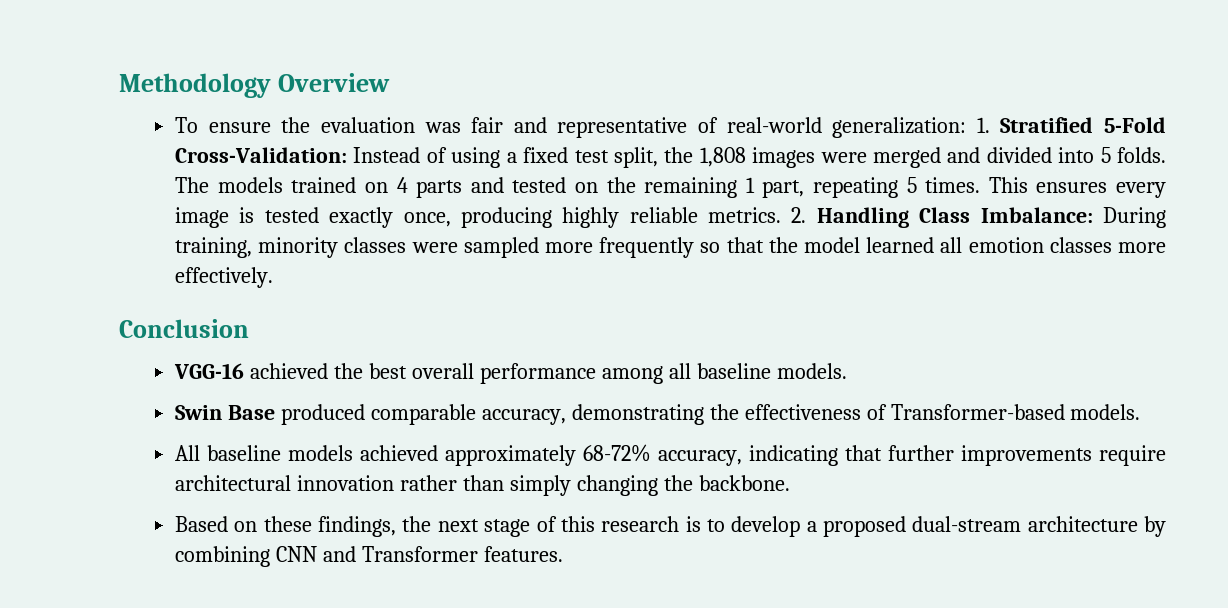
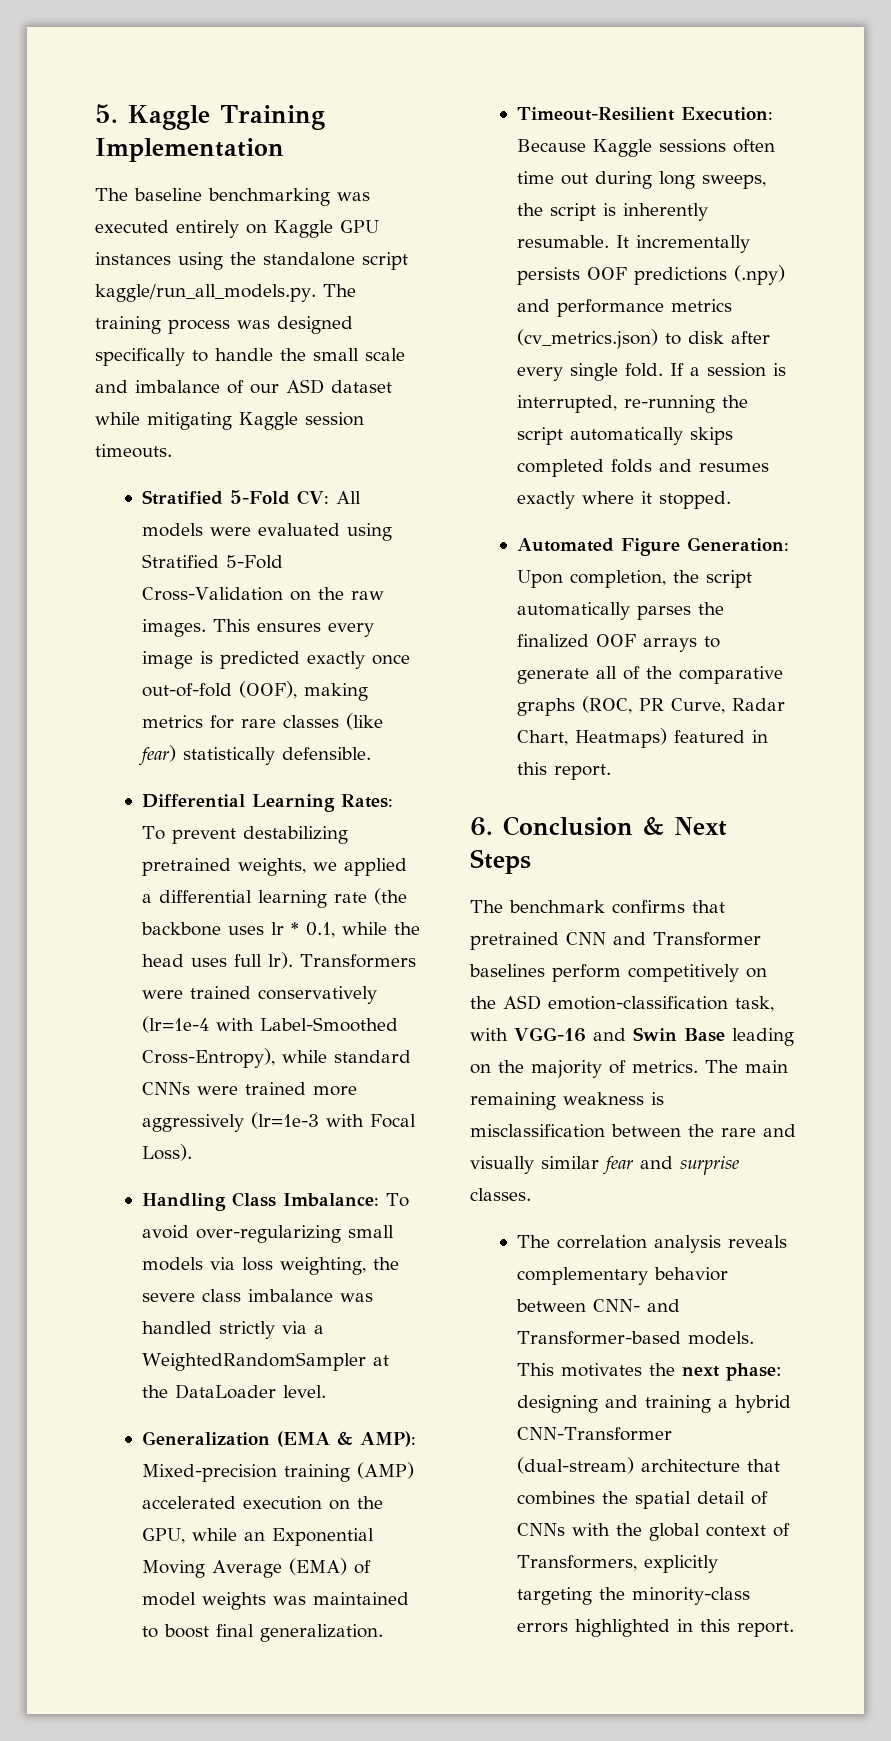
[119,73,390,98] [175,117,1166,138] [175,147,1167,168] [175,177,981,198] Methodology Overview // To ensure the evaluation was fair and representative of real-world generalization: 1. Stratified 5-Fold Cross-Validation: Instead of using a fixed test split, the 1,808 images were merged and divided into 5 folds. The models trained on 4 parts and tested on the remaining 1 part, repeating 5 times. -> [95,104,325,130] [95,138,284,162] [95,188,370,206] [95,220,379,238] [95,252,408,270] [95,284,356,302] [95,316,353,334] [95,348,405,366] [95,379,392,394] [95,412,364,430] [95,444,172,458] [142,490,362,505] [142,523,393,541] [142,554,284,569] [142,587,385,601] [142,619,207,637] 5. Kaggle Training Implementation // The baseline benchmarking was executed entirely on Kaggle GPU instances using the standalone script kaggle/run_all_models.py. The training process was designed specifically to handle the small scale and imbalance of our ASD dataset while mitigating Kaggle session timeouts. // Stratified 5-Fold CV: All models were evaluated using Stratified 5-Fold Cross-Validation on the raw images.
[264,207,1166,228] [175,237,1167,258] [175,267,274,288] [119,319,249,338] [174,363,847,384] [175,404,1141,425] [175,444,1166,466] [175,475,790,496] [175,516,1166,537] [175,546,563,567] tested exactly once, producing highly reliable metrics. 2. Handling Class Imbalance: During training, minority classes were sampled more frequently so that the model learned all emotion classes more effectively. // Conclusion // VGG-16 achieved the best overall performance among all baseline models. // Swin Base produced comparable accuracy, demonstrating the effectiveness of Transformer-based models. // All baseline models achieved approximately 68-72% accuracy, indicating that further improvements require architectural innovation rather than simply changing the backbone. // Based on these findings, the next stage of this research is to develop a proposed dual-stream architecture by combining CNN and Transformer features. -> [220,651,411,669] [142,681,369,701] [142,713,384,730] [139,745,372,766] [142,794,394,812] [142,826,349,844] [142,858,408,876] [142,888,408,908] [141,922,421,938] [142,952,417,969] [142,986,378,1004] [142,1016,399,1033] [142,1048,412,1068] [142,1082,358,1096] [142,1112,417,1132] [142,1144,193,1161] [142,1192,410,1211] [142,1225,395,1243] [142,1257,400,1275] [142,1289,374,1302] [142,1321,325,1339] [142,1352,390,1371] [142,1384,327,1399] [142,1431,417,1447] [142,1462,415,1482] [142,1496,384,1510] [142,1528,375,1546] [142,1558,372,1578] [142,1592,410,1610] [142,1624,384,1642] [517,107,774,121] [517,139,776,157] [517,171,767,189] [517,203,709,221] [517,235,751,253] [517,265,786,285] [517,299,733,317] [517,329,771,349] [517,363,787,381] [517,395,749,413] [517,427,734,445] [517,459,770,477] [517,491,732,509] [517,537,790,556] [517,570,753,588] [517,602,725,620] [517,634,721,652] [517,666,784,684] [517,696,786,716] [517,728,769,748] [517,762,612,780] [470,816,727,836] [470,849,531,874] [470,900,725,914] [470,932,761,950] [469,964,767,982] [470,995,774,1012] [470,1027,794,1046] [470,1060,788,1078] [470,1092,664,1110] [470,1124,796,1138] [470,1156,739,1175] [470,1188,531,1201] [517,1235,788,1253] [517,1267,729,1285] [516,1299,681,1312] [517,1331,755,1345] [517,1363,783,1381] [517,1395,792,1413] [517,1427,673,1441] [517,1457,781,1474] [517,1491,769,1509] [517,1523,791,1541] [517,1555,719,1573] [517,1587,751,1605] [517,1619,795,1637] predicted exactly once out-of-fold (OOF), making metrics for rare classes (like fear) statistically defensible. // Differential Learning Rates: To prevent destabilizing pretrained weights, we applied a differential learning rate (the backbone uses lr * 0.1, while the head uses full lr). Transformers were trained conservatively (lr=1e-4 with Label-Smoothed Cross-Entropy), while standard CNNs were trained more aggressively (lr=1e-3 with Focal Loss). // Handling Class Imbalance: To avoid over-regularizing small models via loss weighting, the severe class imbalance was handled strictly via a WeightedRandomSampler at the DataLoader level. // Generalization (EMA & AMP): Mixed-precision training (AMP) accelerated execution on the GPU, while an Exponential Moving Average (EMA) of model weights was maintained to boost final generalization. // Timeout-Resilient Execution: Because Kaggle sessions often time out during long sweeps, the script is inherently resumable. It incrementally persists OOF predictions (.npy) and performance metrics (cv_metrics.json) to disk after every single fold. If a session is interrupted, re-running the script automatically skips completed folds and resumes exactly where it stopped. // Automated Figure Generation: Upon completion, the script automatically parses the finalized OOF arrays to generate all of the comparative graphs (ROC, PR Curve, Radar Chart, Heatmaps) featured in this report. // 6. Conclusion & Next Steps // The benchmark confirms that pretrained CNN and Transformer baselines perform competitively on the ASD emotion-classification task, with VGG-16 and Swin Base leading on the majority of metrics. The main remaining weakness is misclassification between the rare and visually similar fear and surprise classes. // The correlation analysis reveals complementary behavior between CNN- and Transformer-based models. This motivates the next phase: designing and training a hybrid CNN-Transformer (dual-stream) architecture that combines the spatial detail of CNNs with the global context of Transformers, explicitly targeting the minority-class errors highlighted in this report.

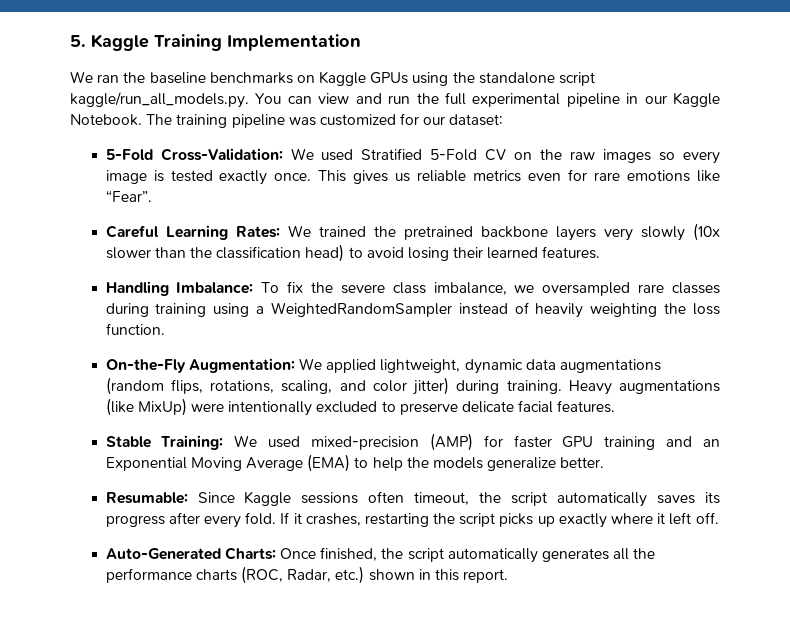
[95,188,370,206] [95,220,379,238] [95,252,171,265] The baseline benchmarking was executed entirely on Kaggle GPU instances -> [70,71,409,86] We ran the baseline benchmarks on Kaggle GPUs
[322,284,356,297] [95,316,353,334] [95,348,405,366] [95,379,392,394] [95,412,364,430] [95,444,172,458] [142,490,362,505] [142,523,393,541] [142,554,284,569] [142,587,385,601] [142,619,375,637] [142,651,411,669] [142,681,369,701] [142,713,384,730] [139,745,372,766] [142,794,394,812] [142,826,349,844] [142,858,408,876] [142,888,408,908] [141,922,421,938] [142,952,417,969] [142,986,378,1004] [142,1016,399,1033] [142,1048,412,1068] [142,1082,358,1096] [142,1112,417,1132] [142,1144,193,1161] The training process was designed specifically to handle the small scale and imbalance of our ASD dataset while mitigating Kaggle session timeouts. // Stratified 5-Fold CV: All models were evaluated using Stratified 5-Fold Cross-Validation on the raw images. This ensures every image is predicted exactly once out-of-fold (OOF), making metrics for rare classes (like fear) statistically defensible. // Differential Learning Rates: To prevent destabilizing pretrained weights, we applied a differential learning rate (the backbone uses lr * 0.1, while the head uses full lr). Transformers were trained conservatively (lr=1e-4 with Label-Smoothed Cross-Entropy), while standard CNNs were trained more aggressively (lr=1e-3 with Focal Loss). -> [255,92,720,107] [70,113,504,128] [105,148,720,164] [105,169,720,185] [105,190,152,202] [105,223,720,241] [105,244,601,262] You can view and run the full experimental pipeline in our Kaggle Notebook. The training pipeline was customized for our dataset: // 5-Fold Cross-Validation: We used Stratified 5-Fold CV on the raw images so every image is tested exactly once. This gives us reliable metrics even for rare emotions like “Fear”. // Careful Learning Rates: We trained the pretrained backbone layers very slowly (10x slower than the classification head) to avoid losing their learned features.
[232,1192,277,1207] Class -> (169, 288) none
[142,1225,395,1243] [142,1257,400,1275] [142,1289,374,1302] [142,1321,325,1339] [142,1352,390,1371] [142,1384,327,1399] [142,1431,417,1447] [142,1462,415,1482] [142,1496,384,1510] [142,1528,238,1544] avoid over-regularizing small models via loss weighting, the severe class imbalance was handled strictly via a WeightedRandomSampler at the DataLoader level. // Generalization (EMA & AMP): Mixed-precision training (AMP) accelerated execution on the GPU, while -> [287,281,720,296] [105,302,720,318] [105,323,165,335] [105,358,661,374] [105,377,720,395] [105,398,616,416] [105,433,693,451] fix the severe class imbalance, we oversampled rare classes during training using a WeightedRandomSampler instead of heavily weighting the loss function. // On-the-Fly Augmentation: We applied lightweight, dynamic data augmentations (random flips, rotations, scaling, and color jitter) during training. Heavy augmentations (like MixUp) were intentionally excluded to preserve delicate facial features. // Stable Training: We used mixed-precision (AMP) for faster GPU training and
[354,1560,372,1574] [142,1592,410,1610] [142,1624,384,1642] [517,107,774,121] [517,139,776,157] [517,171,767,189] [517,203,709,221] [517,235,751,253] [517,265,786,285] [517,299,733,317] [517,329,771,349] [517,363,787,381] [517,395,749,413] [517,427,734,445] [517,459,770,477] [517,491,732,509] [517,537,790,556] [517,570,753,588] [517,602,725,620] [517,634,721,652] [517,666,784,684] [517,696,786,716] [517,728,769,748] [517,762,612,780] [470,816,727,836] [470,849,531,874] [470,900,725,914] [470,932,761,950] [469,964,767,982] [470,995,774,1012] [470,1027,794,1046] [470,1060,788,1078] [470,1092,664,1110] [470,1124,796,1138] [470,1156,739,1175] [470,1188,531,1201] [517,1235,788,1253] [517,1267,729,1285] [516,1299,681,1312] [517,1331,755,1345] [517,1363,783,1381] [517,1395,792,1413] [517,1427,673,1441] [517,1457,781,1474] [517,1491,769,1509] [517,1523,791,1541] [517,1555,719,1573] [517,1587,751,1605] [517,1619,671,1637] of model weights was maintained to boost final generalization. // Timeout-Resilient Execution: Because Kaggle sessions often time out during long sweeps, the script is inherently resumable. It incrementally persists OOF predictions (.npy) and performance metrics (cv_metrics.json) to disk after every single fold. If a session is interrupted, re-running the script automatically skips completed folds and resumes exactly where it stopped. // Automated Figure Generation: Upon completion, the script automatically parses the finalized OOF arrays to generate all of the comparative graphs (ROC, PR Curve, Radar Chart, Heatmaps) featured in this report. // 6. Conclusion & Next Steps // The benchmark confirms that pretrained CNN and Transformer baselines perform competitively on the ASD emotion-classification task, with VGG-16 and Swin Base leading on the majority of metrics. The main remaining weakness is misclassification between the rare and visually similar fear and surprise classes. // The correlation analysis reveals complementary behavior between CNN- and Transformer-based models. This motivates the next phase: designing and training a hybrid CNN-Transformer (dual-stream) architecture that combines the spatial detail of CNNs with the global context of Transformers, explicitly targeting the minority-class errors highlighted -> [354,457,605,471] [105,491,720,507] [105,512,719,528] [105,547,656,563] [105,566,415,584] to help the models generalize better. // Resumable: Since Kaggle sessions often timeout, the script automatically saves its progress after every fold. If it crashes, restarting the script picks up exactly where it left off. // Auto-Generated Charts: Once finished, the script automatically generates all the performance charts (ROC, Radar, etc.) shown

